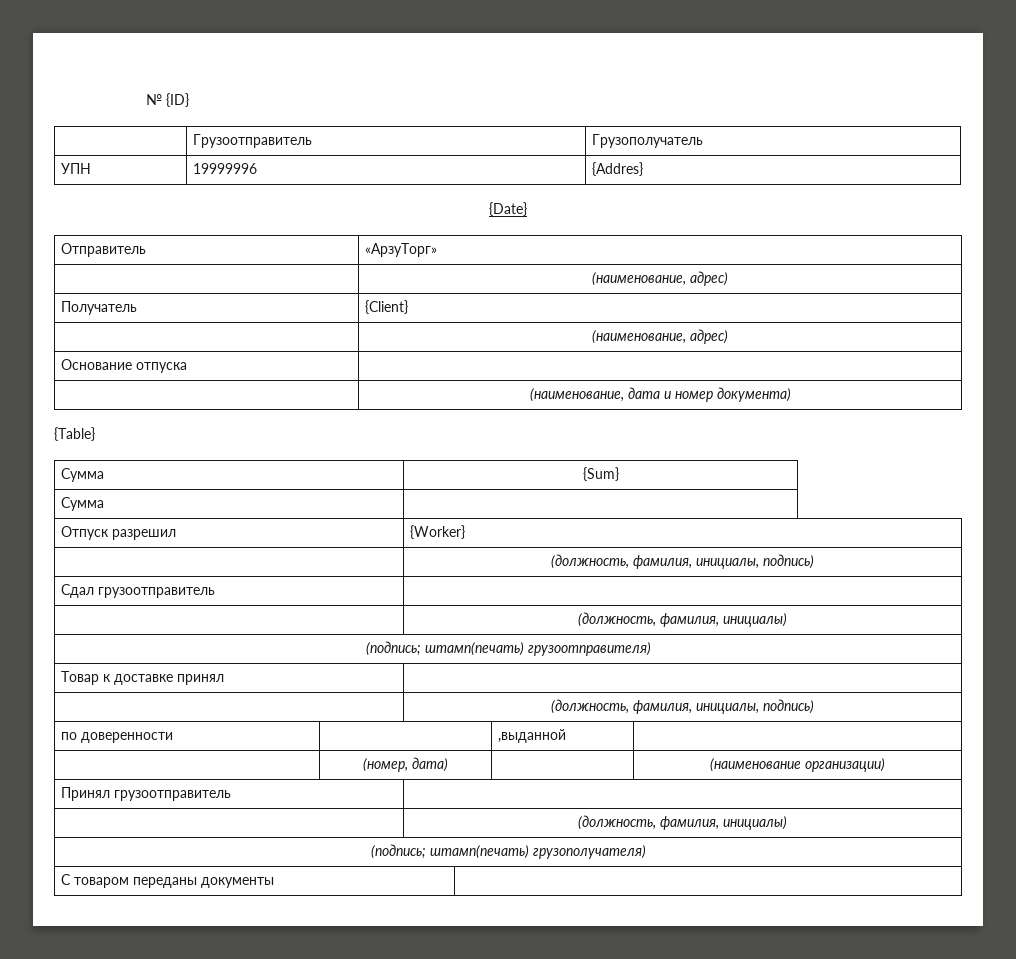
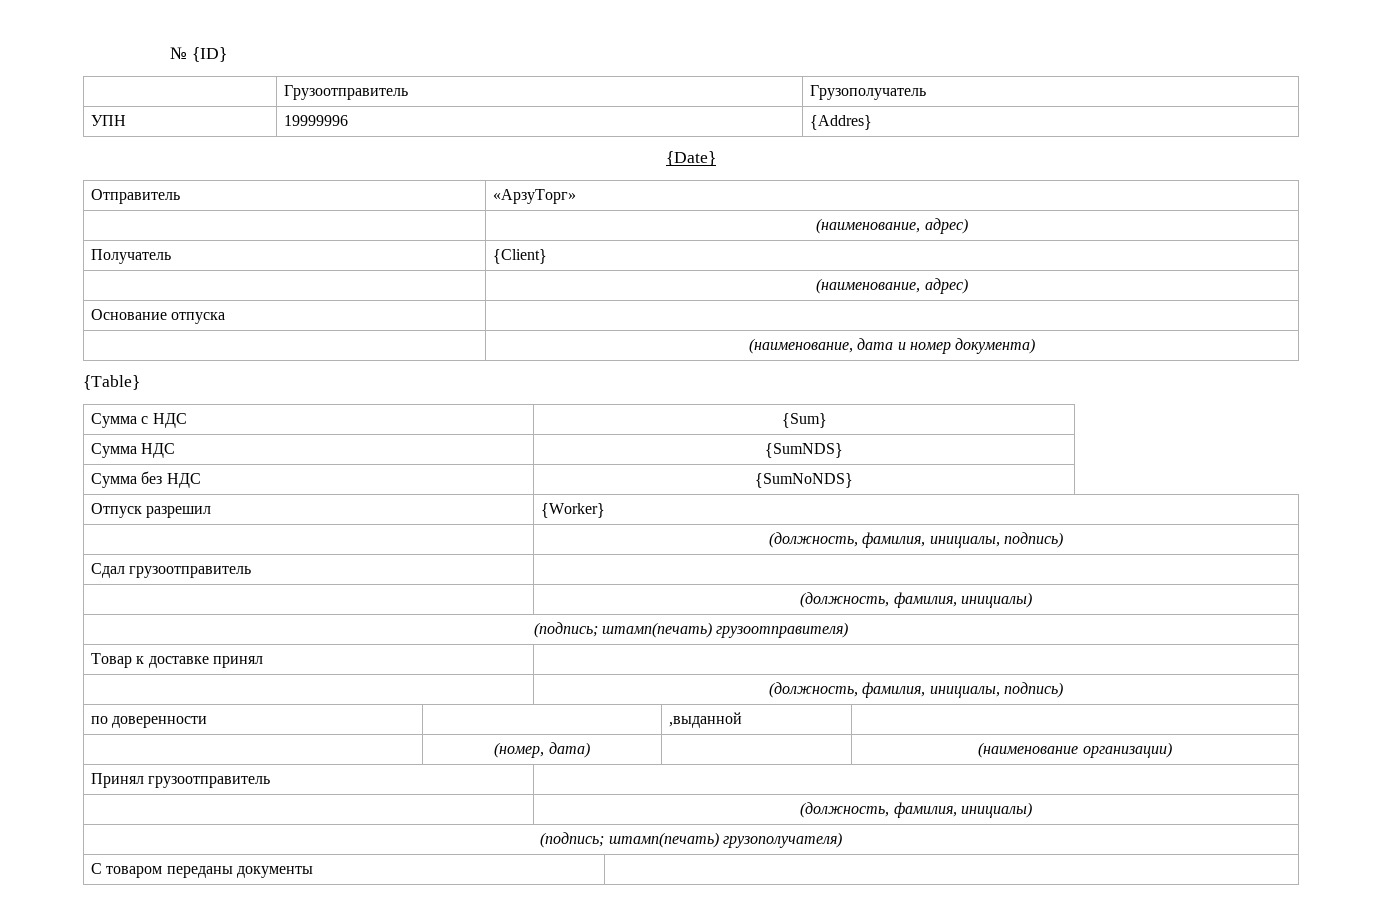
(104, 475) none -> [141,413,187,428] с НДС
(104, 504) | -> [141,443,176,458] [765,443,843,458] [90,471,201,488] [755,473,853,488] НДС | {SumNDS} // Сумма без НДС | {SumNoNDS}

